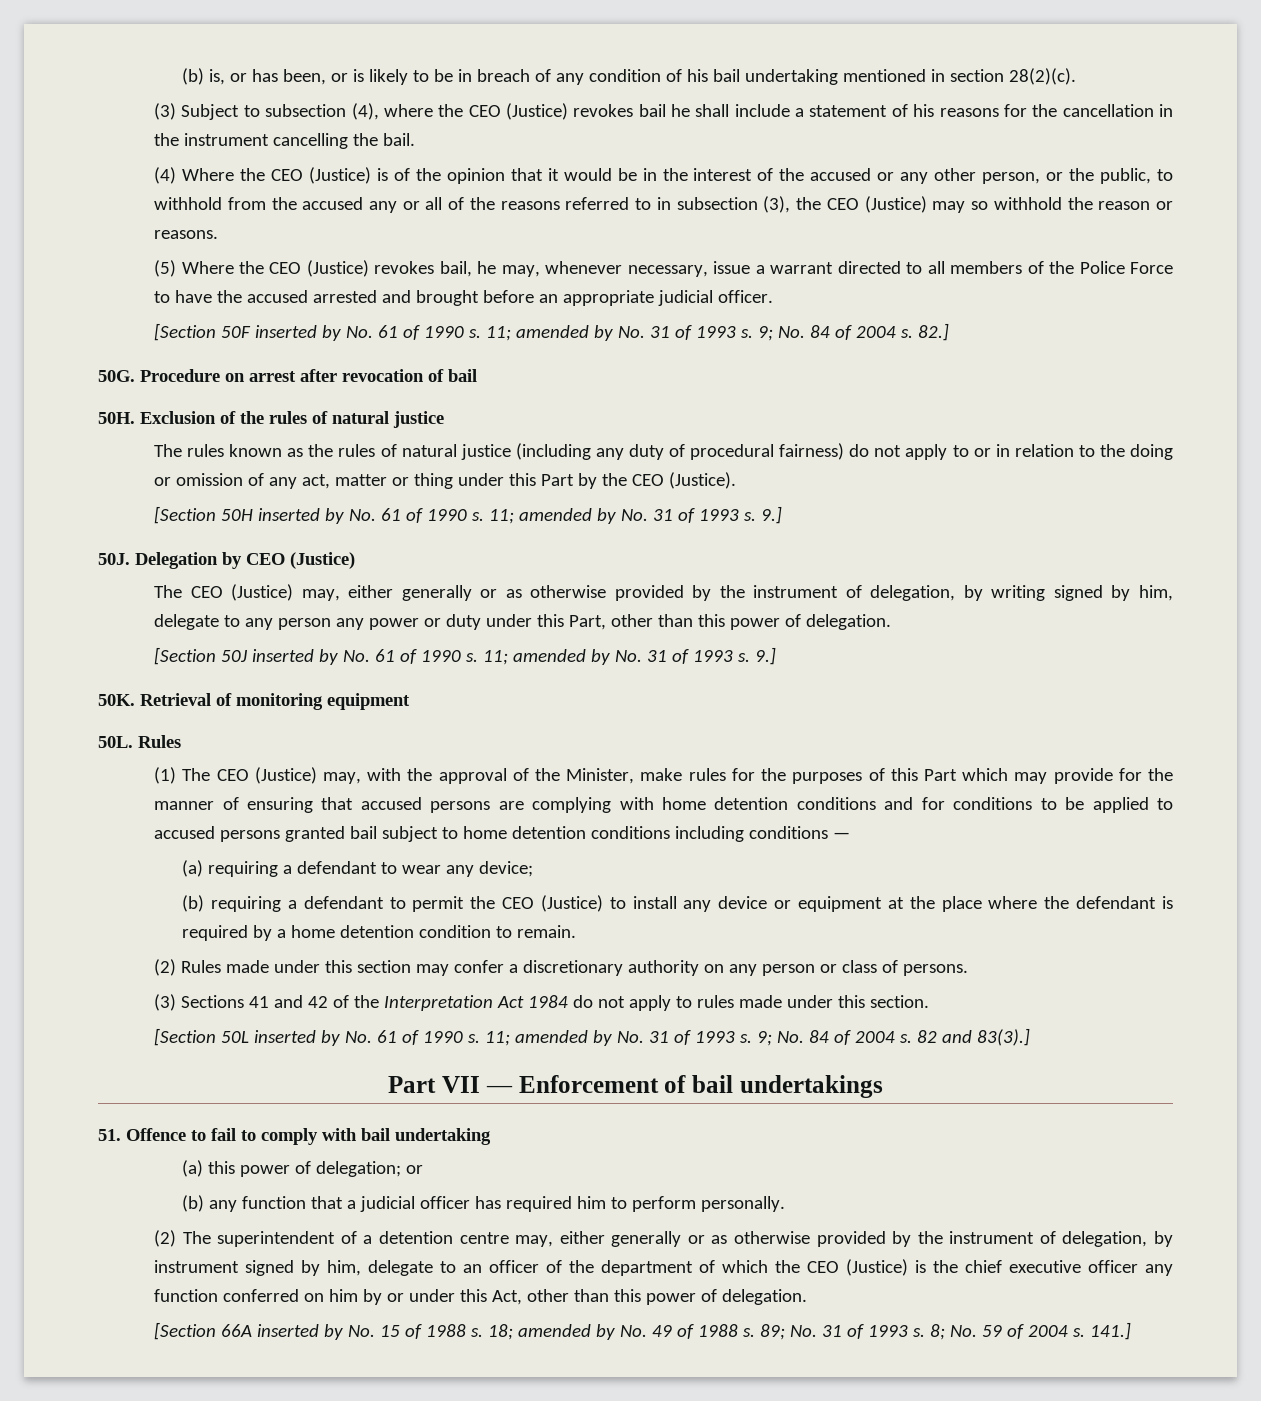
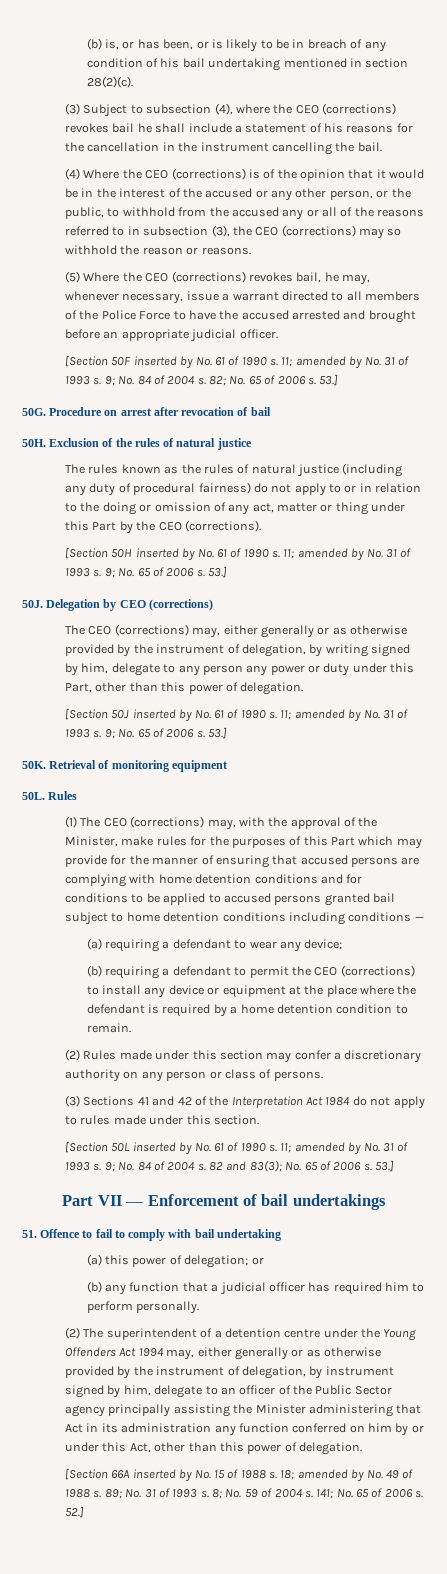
[505,103,568,120] (Justice) -> [322,103,397,115] (corrections)
[308,167,371,184] (Justice) -> [171,168,246,180] (corrections)
[864,196,927,213] (Justice) -> [281,225,356,237] (corrections)
[306,260,369,277] (Justice) -> [171,271,246,283] (corrections)
[917,323,949,341] 82.] -> [209,374,339,386] 82; No. 65 of 2006 s. 53.]
[668,472,736,489] (Justice). -> [184,520,261,532] (corrections).
[760,506,782,524] 9.] -> [104,566,228,578] 9; No. 65 of 2006 s. 53.]
[290,552,355,569] [154,584,294,601] (Justice) // The CEO (Justice) -> [148,599,213,611] [65,624,189,636] (corrections) // The CEO (corrections)
[754,647,776,665] 9.] -> [104,727,228,739] 9; No. 65 of 2006 s. 53.]
[254,767,317,784] (Justice) -> [130,816,205,828] (corrections)
[540,895,603,912] (Justice) -> [340,965,415,977] (corrections)
[976,1028,1030,1046] 83(3).] -> [249,1160,395,1172] 83(3); No. 65 of 2006 s. 53.]
(509, 1238) none -> [323,1328,417,1341] [65,1347,164,1357] under the Young Offenders Act 1994
[601,1259,1139,1276] department of which the CEO (Justice) is the chief executive officer -> [315,1385,392,1395] [65,1404,422,1417] [65,1423,212,1433] Public Sector agency principally assisting the Minister administering that Act in its administration
[1089,1322,1131,1340] 141.] -> [316,1488,424,1499] [65,1506,85,1518] 141; No. 65 of 2006 s. 52.]

